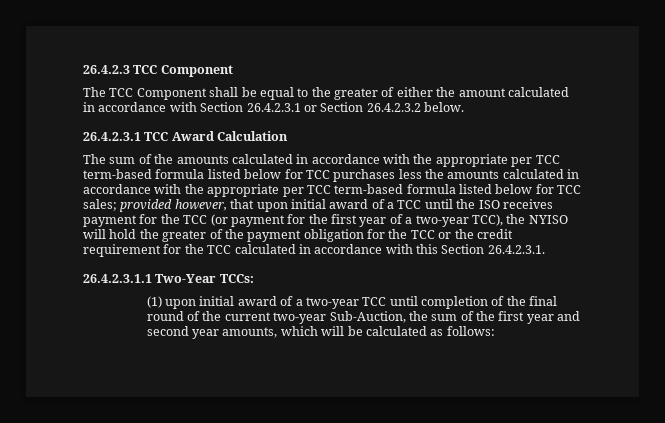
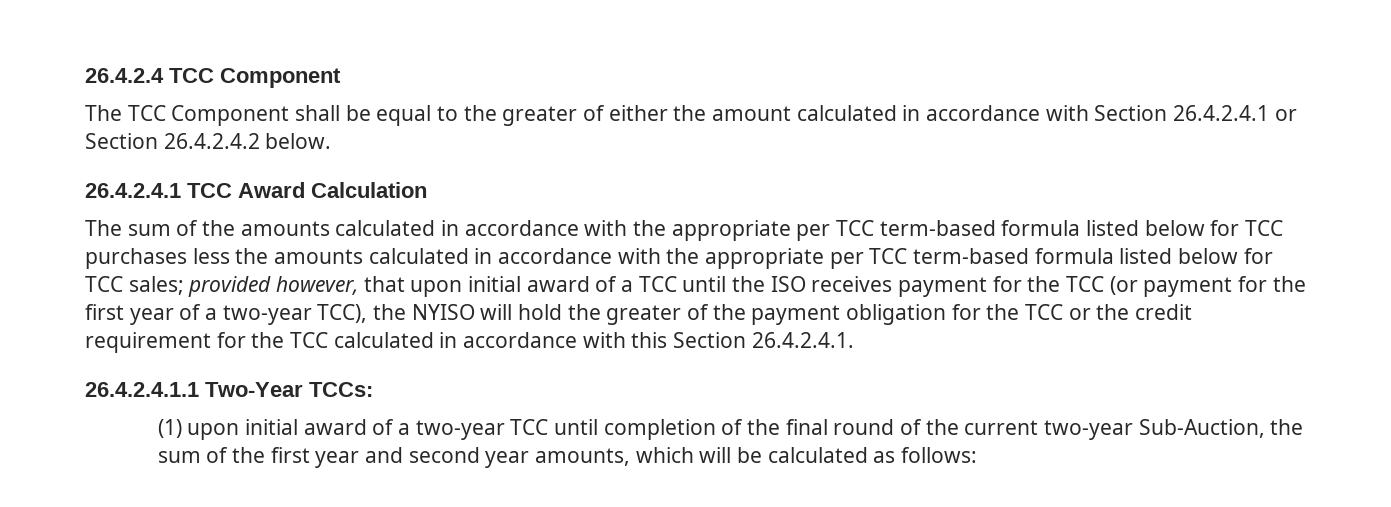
[83,65,130,74] 26.4.2.3 -> [85,68,164,83] 26.4.2.4
[246,103,301,112] 26.4.2.3.1 -> [1173,105,1270,121] 26.4.2.4.1
[366,103,421,112] 26.4.2.3.2 -> [163,133,260,149] 26.4.2.4.2
[83,132,141,141] 26.4.2.3.1 -> [85,183,181,198] 26.4.2.4.1
[487,245,545,254] [83,274,152,283] 26.4.2.3.1. // 26.4.2.3.1.1 -> [751,332,854,348] [85,382,199,397] 26.4.2.4.1. // 26.4.2.4.1.1

